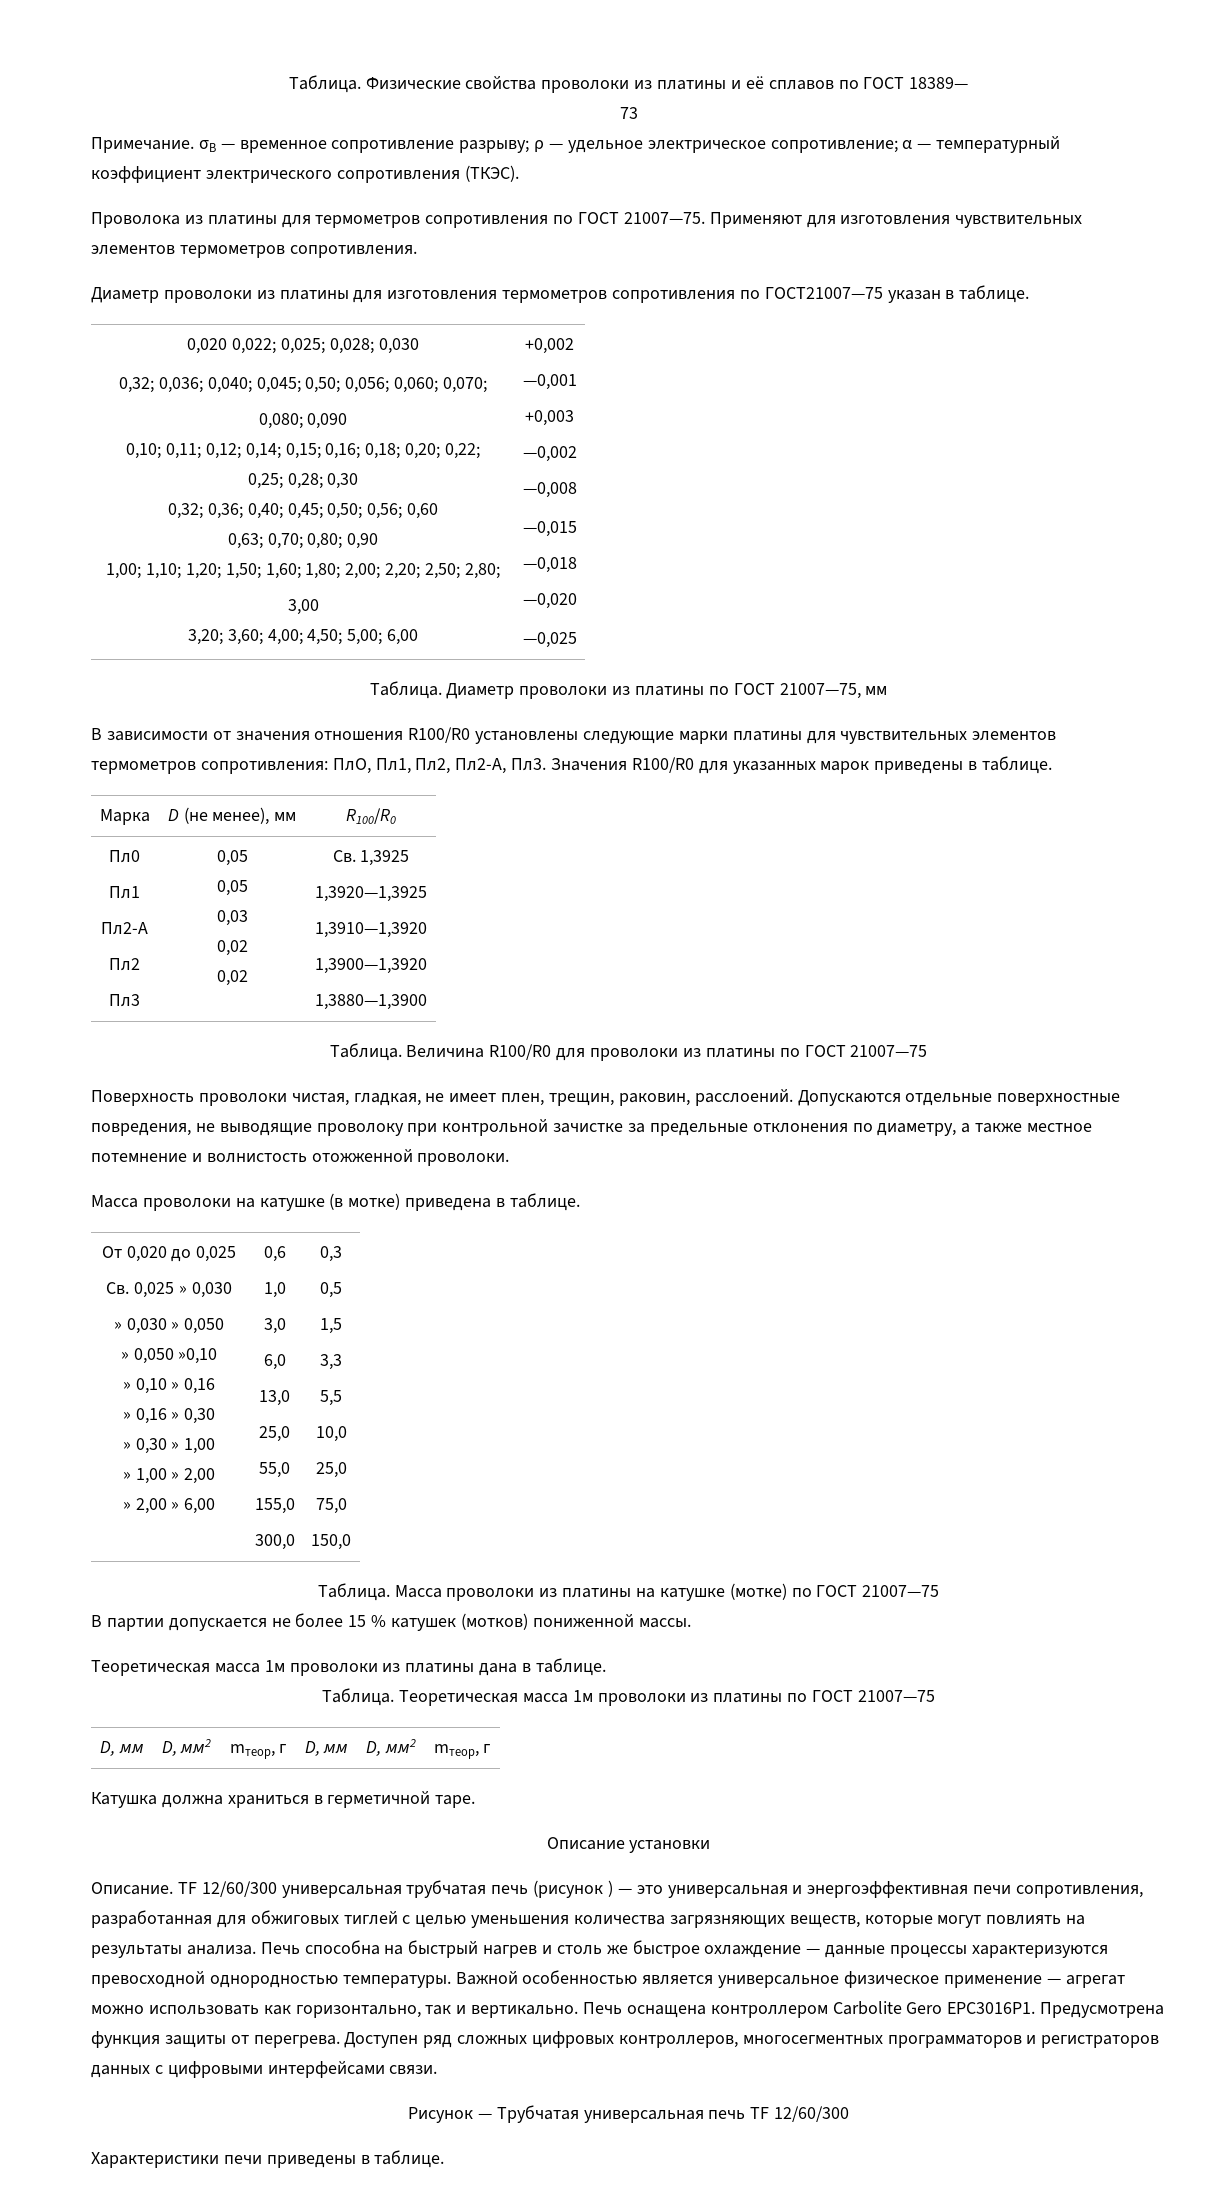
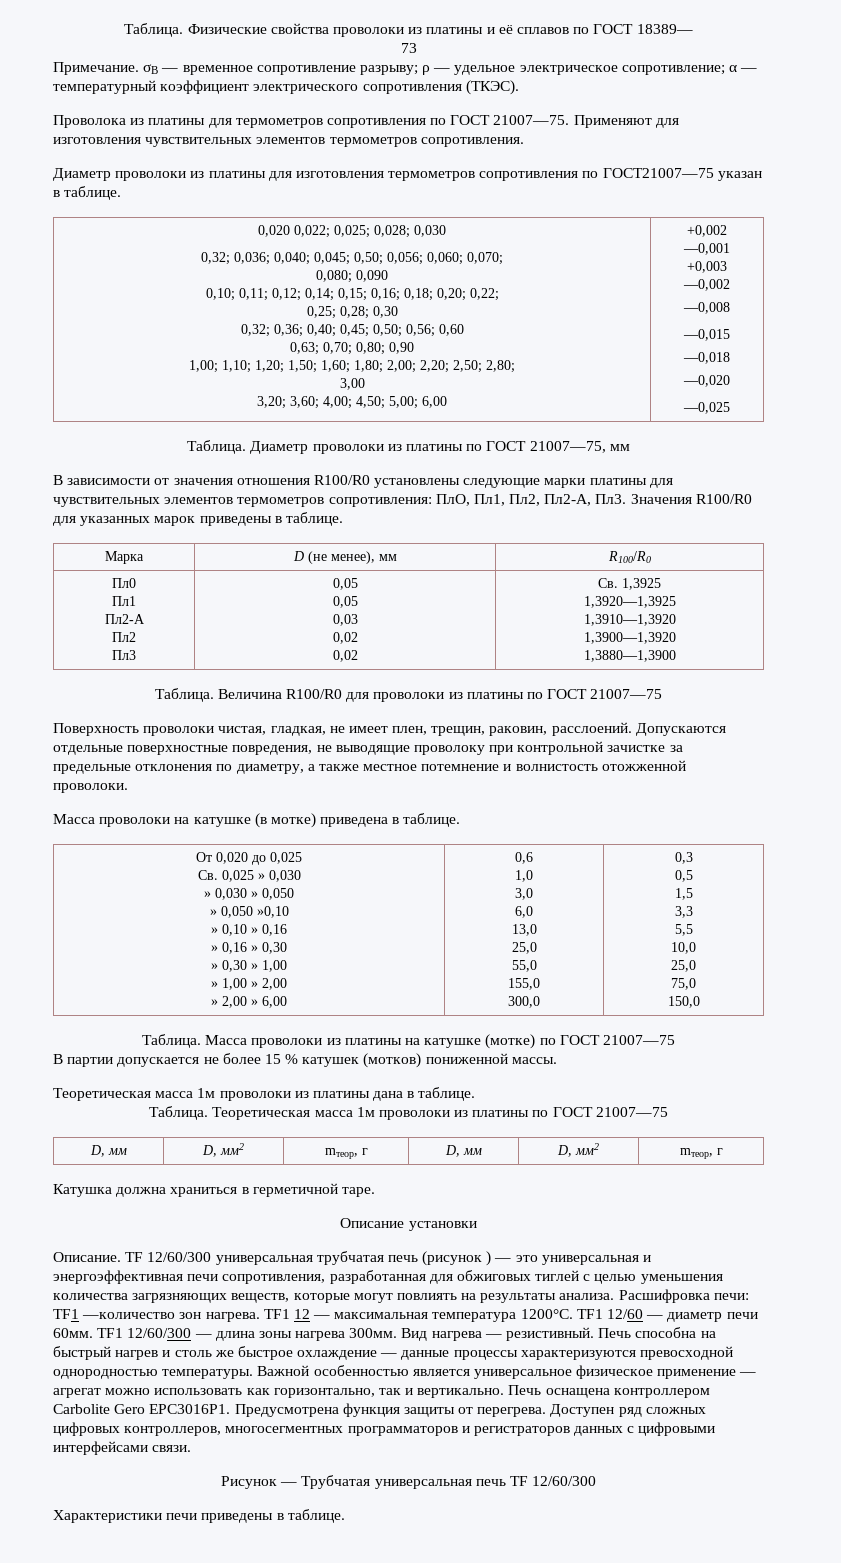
(256, 1950) none -> [618,1289,749,1303] [53,1309,758,1322] [53,1327,595,1341] Расшифровка печи: TF1 —количество зон нагрева. TF1 12 — максимальная температура 1200°C. TF1 12/60 — диаметр печи 60мм. TF1 12/60/300 — длина зоны нагрева 300мм. Вид нагрева — резистивный.

